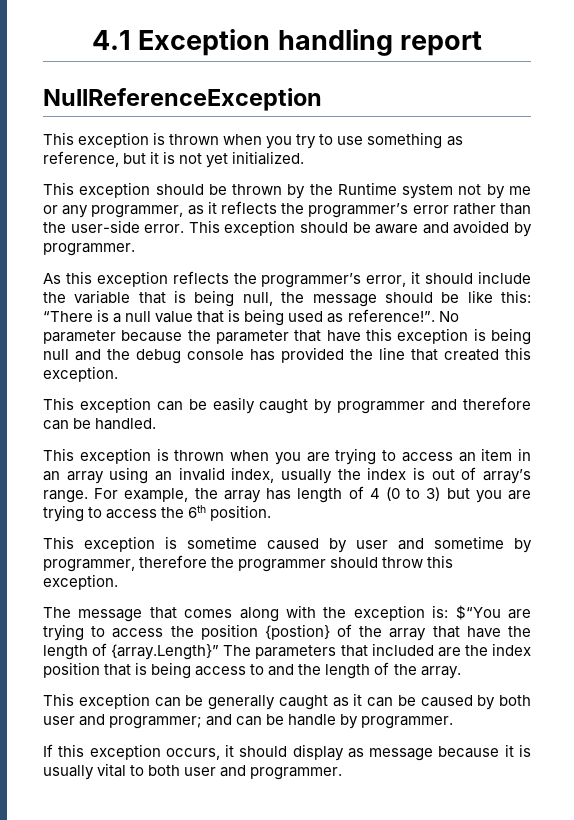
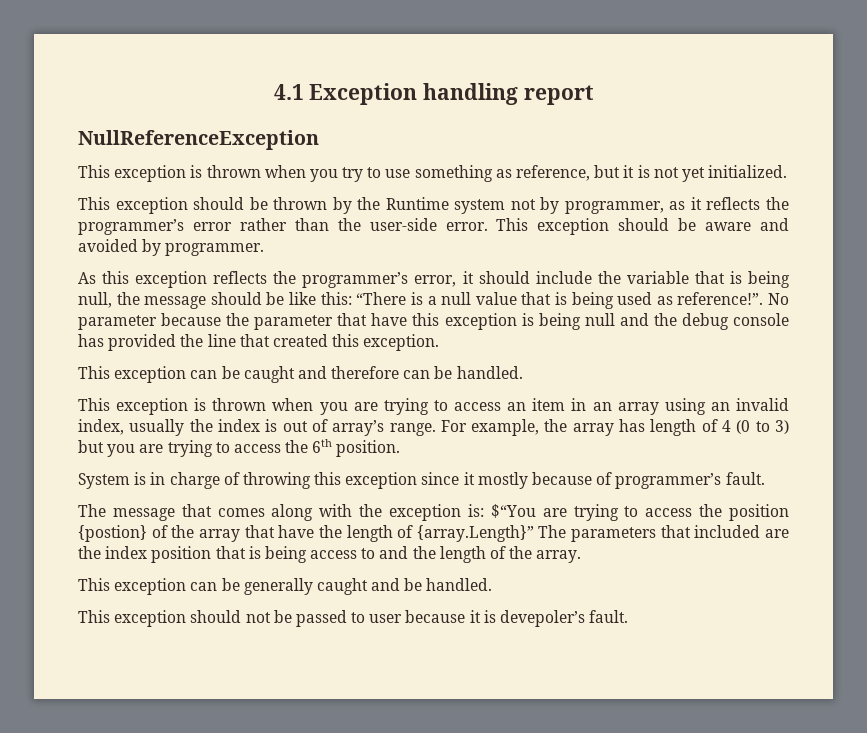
[508,186,531,195] [43,205,89,218] me or any -> (560, 205) none
[212,397,426,414] easily caught by programmer -> [243,366,295,383] caught
[43,536,532,553] [43,555,454,572] [43,574,118,590] This exception is sometime caused by user and sometime by programmer, therefore the programmer should throw this exception. -> [78,472,765,489] System is in charge of throwing this exception since it mostly because of programmer’s fault.
[332,693,531,710] [43,714,454,729] [43,744,531,761] [43,763,343,780] as it can be caused by both user and programmer; and can be handle by programmer. // If this exception occurs, it should display as message because it is usually vital to both user and programmer. -> [371,578,493,591] [78,610,629,627] and be handled. // This exception should not be passed to user because it is devepoler’s fault.

